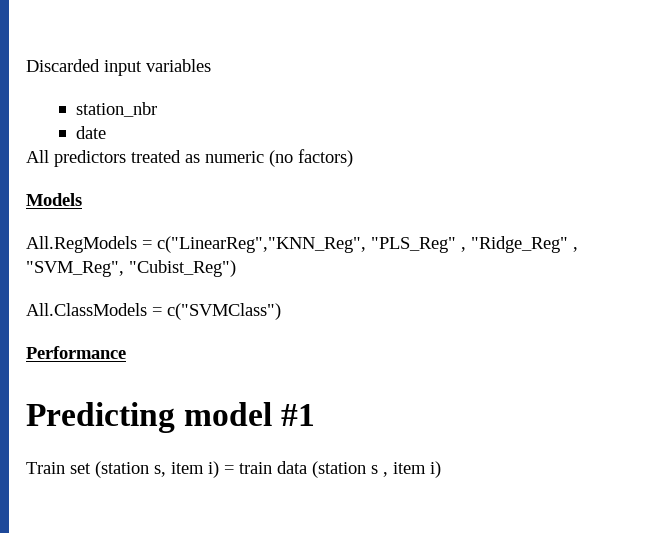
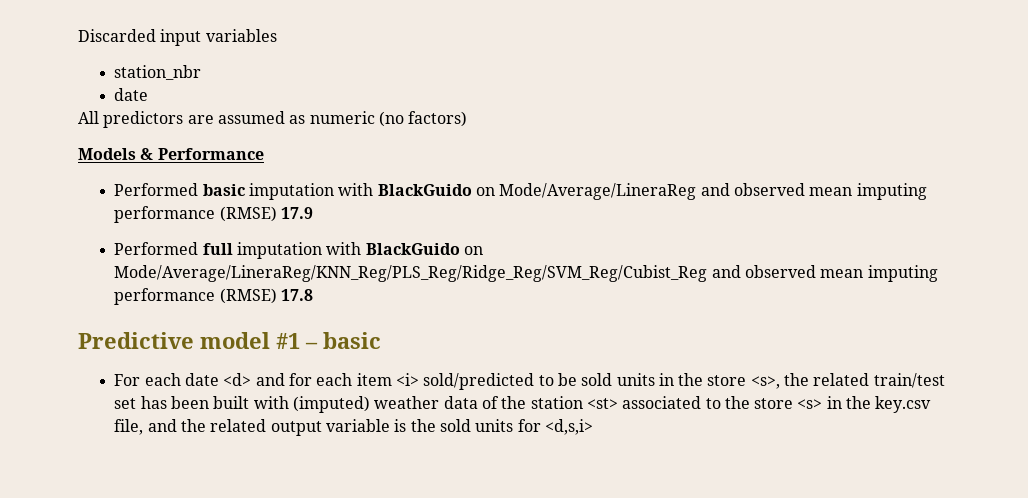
[131,150,181,163] treated -> [187,111,285,124] are assumed
[26,236,578,253] [26,260,236,277] [26,303,281,320] [26,346,126,359] [26,402,316,433] [26,461,441,478] // All.RegModels = c("LinearReg","KNN_Reg", "PLS_Reg" , "Ridge_Reg" , "SVM_Reg", "Cubist_Reg") // All.ClassModels = c("SVMClass") // Performance // Predicting model #1 // Train set (station s, item i) = train data (station s , item i) -> [140,148,264,160] [114,183,927,200] [114,206,313,223] [114,242,483,259] [114,265,938,282] [114,288,313,305] [78,332,381,349] [114,373,945,390] [114,396,932,413] [114,419,593,436] & Performance // Performed basic imputation with BlackGuido on Mode/Average/LineraReg and observed mean imputing performance (RMSE) 17.9 // Performed full imputation with BlackGuido on Mode/Average/LineraReg/KNN_Reg/PLS_Reg/Ridge_Reg/SVM_Reg/Cubist_Reg and observed mean imputing performance (RMSE) 17.8 // Predictive model #1 – basic // For each date <d> and for each item <i> sold/predicted to be sold units in the store <s>, the related train/test set has been built with (imputed) weather data of the station <st> associated to the store <s> in the key.csv file, and the related output variable is the sold units for <d,s,i>

